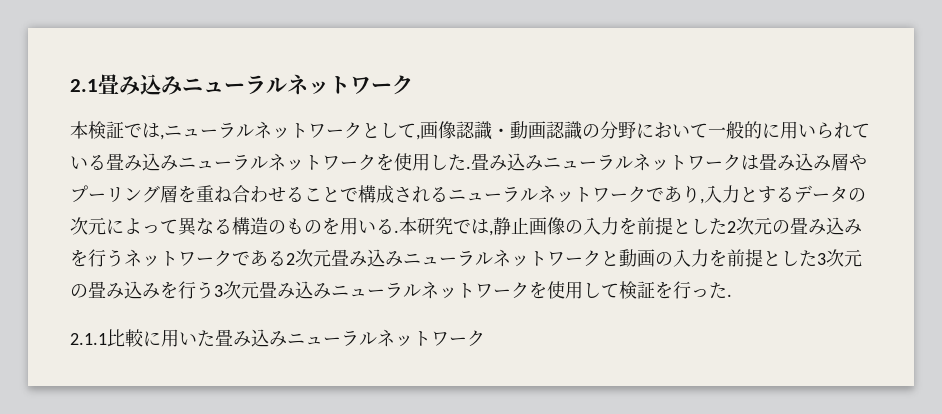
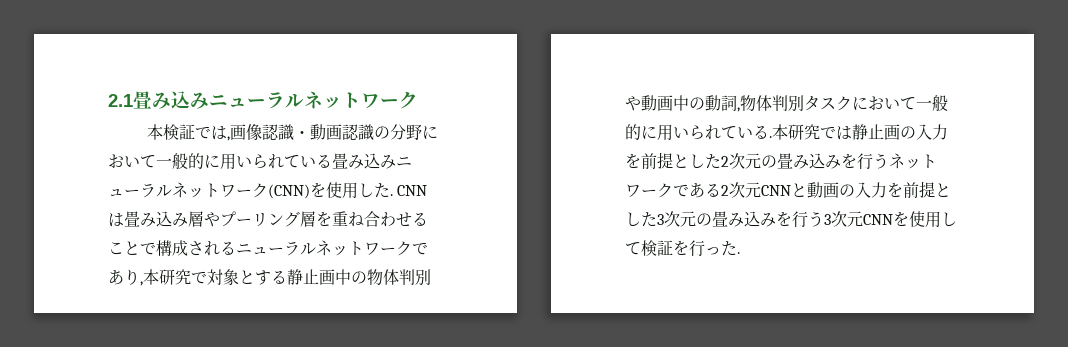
[164,121,420,140] ニューラルネットワークとして, -> (231, 138) none
(376, 162) none -> [268,184,310,199] (CNN)
[471,153,741,171] 畳み込みニューラルネットワーク -> [397,185,428,196] CNN
[704,185,866,203] [70,217,358,236] 入力とするデータの次元によって異なる構造のものを用 -> [143,269,431,286] [625,95,948,112] [625,124,737,141] 本研究で対象とする静止画中の物体判別や動画中の動詞,物体判別タスクにおいて一般的に用いられて
[489,217,565,236] ,静止画像 -> [852,124,900,140] 静止画
[331,249,601,267] 畳み込みニューラルネットワーク -> [761,185,791,196] CNN
[259,281,529,299] 畳み込みニューラルネットワーク -> [863,214,893,225] CNN
[70,329,485,347] // 2.1.1比較に用いた畳み込みニューラルネットワーク -> (740, 253) none

